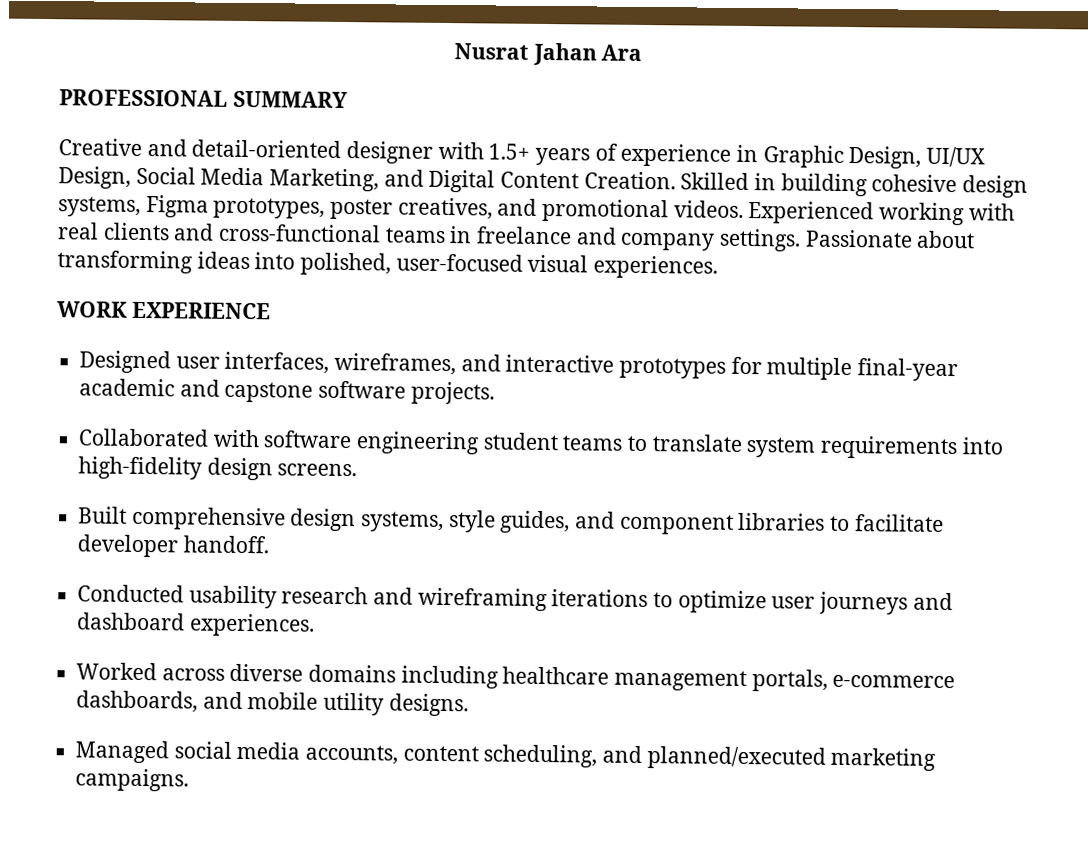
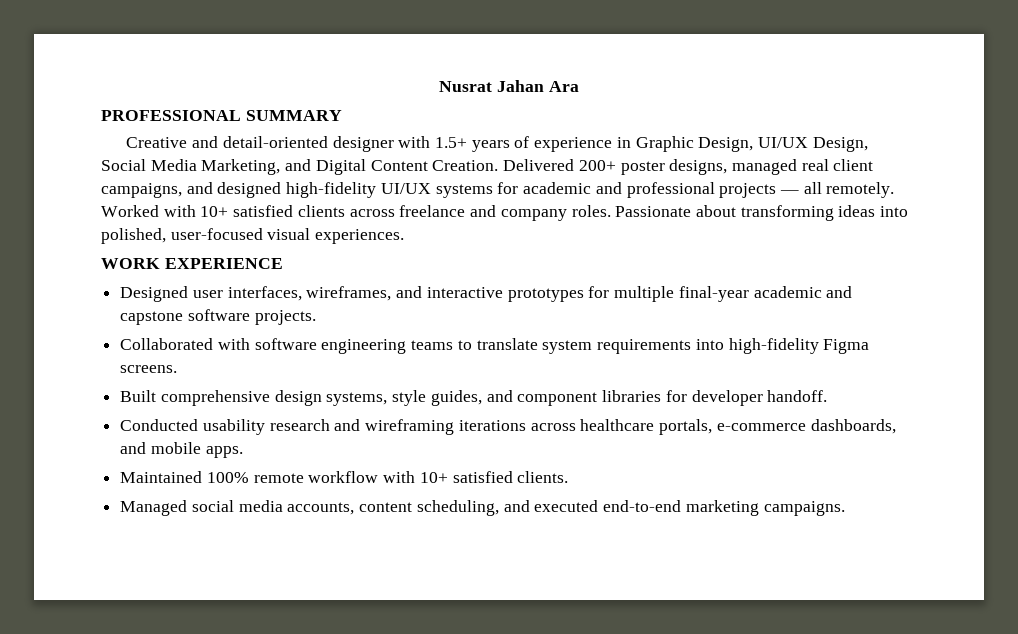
[680,172,1029,198] [58,195,1015,226] [57,222,473,244] Skilled in building cohesive design systems, Figma prototypes, poster creatives, and promotional videos. Experienced working with real clients and cross-functional teams in -> [503,159,874,175] [101,182,895,198] [101,205,395,217] Delivered 200+ poster designs, managed real client campaigns, and designed high-fidelity UI/UX systems for academic and professional projects — all remotely. Worked with 10+ satisfied clients across
[719,228,802,252] settings. -> [571,205,611,217] roles.
[482,432,558,451] student -> (407, 346) none
[206,457,273,481] design -> [823,339,870,354] Figma
[830,514,944,532] to facilitate -> [665,390,687,402] for
[653,590,953,615] [77,612,315,637] [76,662,748,692] to optimize user journeys and dashboard experiences. // Worked across diverse domains including healthcare management -> [530,419,655,431] across healthcare
[323,692,469,717] utility designs. -> [205,446,243,458] [120,471,569,483] apps. // Maintained 100% remote workflow with 10+ satisfied clients.
[646,746,826,770] planned/executed -> [534,500,682,512] executed end-to-end

